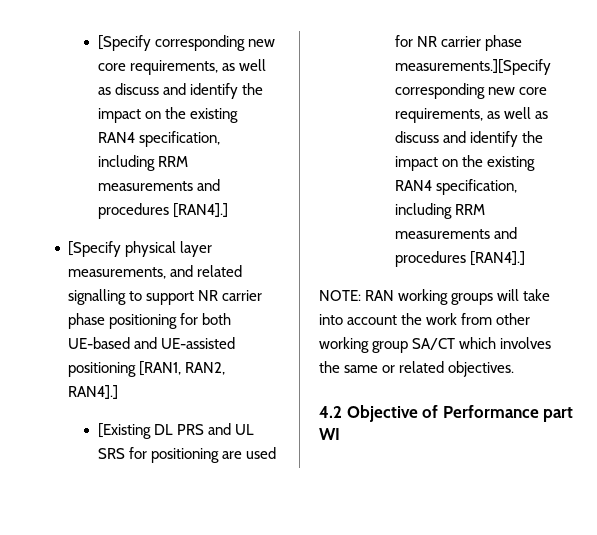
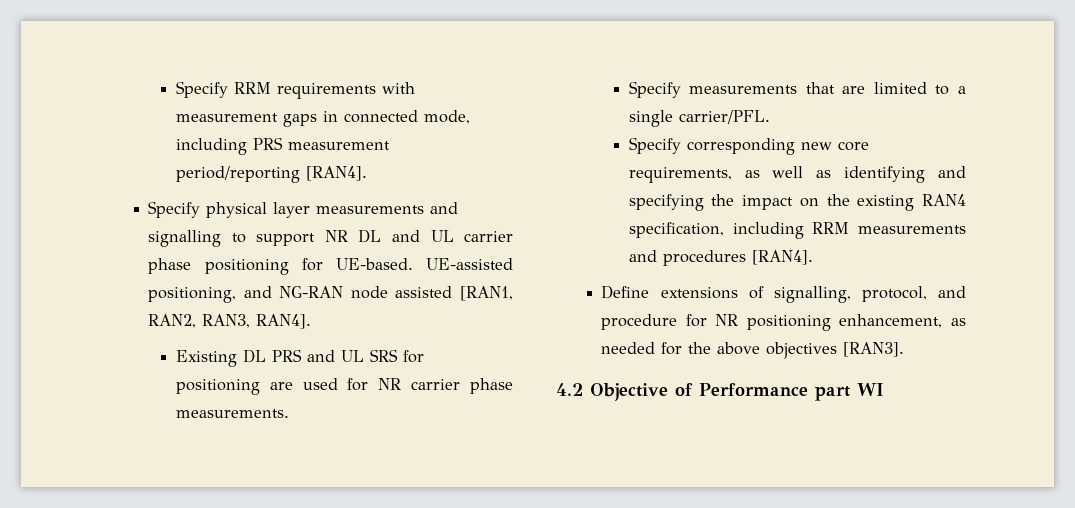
[97,35,275,51] [97,59,266,75] [97,83,264,99] [97,107,238,123] [97,131,220,147] [97,155,188,171] [97,179,220,191] [97,203,228,219] [68,241,213,257] [68,265,243,279] [Specify corresponding new core requirements, as well as discuss and identify the impact on the existing RAN4 specification, including RRM measurements and procedures [RAN4].] // [Specify physical layer measurements, and related -> [175,81,415,99] [175,110,470,127] [175,137,390,155] [175,166,367,183] [148,201,459,218] Specify RRM requirements with measurement gaps in connected mode, including PRS measurement period/reporting [RAN4]. // Specify physical layer measurements and
(219, 295) none -> [358,229,454,243] DL and UL
[202,313,232,325] [68,337,236,349] [68,361,226,377] [68,385,119,399] [97,423,151,439] both UE-based and UE-assisted positioning [RAN1, RAN2, RAN4].] // [Existing -> [335,258,513,270] [148,286,513,303] [148,314,312,329] [175,350,237,367] UE-based. UE-assisted positioning, and NG-RAN node assisted [RAN1, RAN2, RAN3, RAN4]. // Existing
[394,59,551,75] [394,83,547,99] [394,107,548,123] [394,131,518,147] measurements.][Specify corresponding new core requirements, as well as discuss and identify -> [175,409,289,418] [628,81,966,98] [628,110,770,127] [628,137,869,155] [628,166,966,183] [628,194,704,211] measurements. // Specify measurements that are limited to a single carrier/PFL. // Specify corresponding new core requirements, as well as identifying and specifying
[469,251,525,266] [319,289,551,305] [319,313,531,325] [319,337,552,353] [319,361,515,377] [RAN4].] // NOTE: RAN working groups will take into account the work from other working group SA/CT which involves the same or related objectives. -> [751,250,813,265] [601,285,966,303] [601,314,966,331] [601,342,905,359] [RAN4]. // Define extensions of signalling, protocol, and procedure for NR positioning enhancement, as needed for the above objectives [RAN3].

